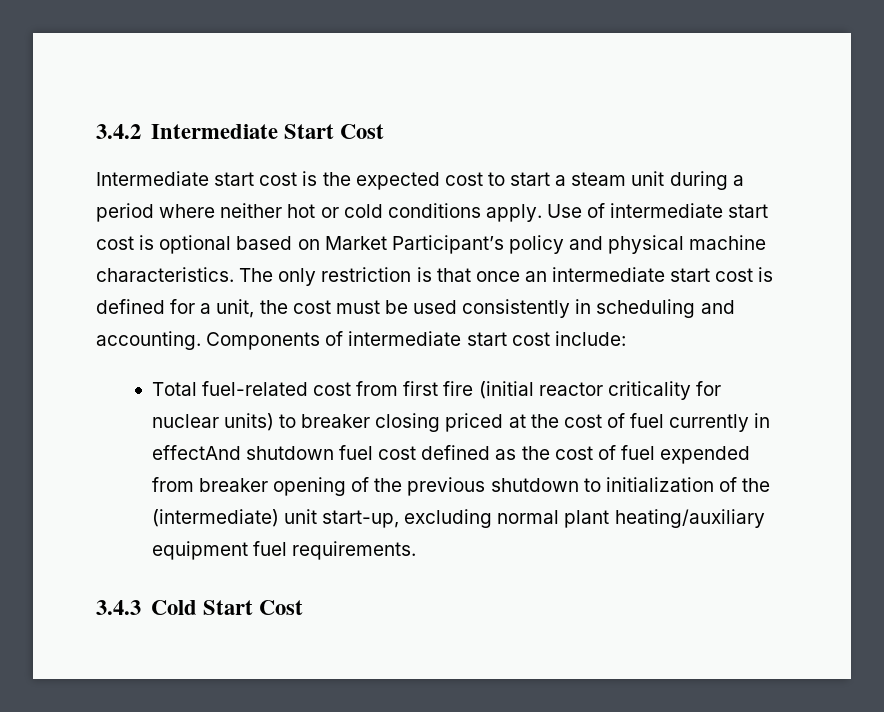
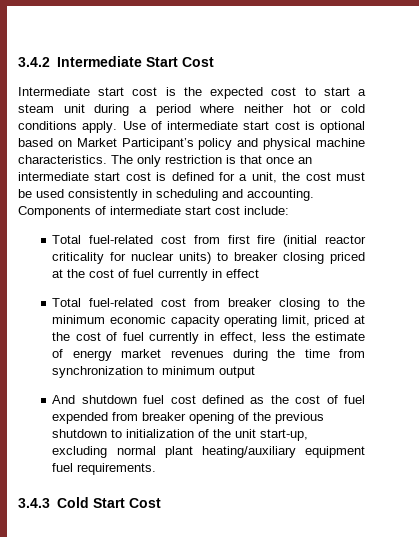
[151,445,241,460] effectAnd -> [226,269,260,278] [52,298,365,310] [52,315,366,327] [52,332,365,344] [52,349,365,361] [52,366,256,378] [52,395,76,404] effect // Total fuel-related cost from breaker closing to the minimum economic capacity operating limit, priced at the cost of fuel currently in effect, less the estimate of energy market revenues during the time from synchronization to minimum output // And
[151,509,279,527] (intermediate) -> (232, 433) none

